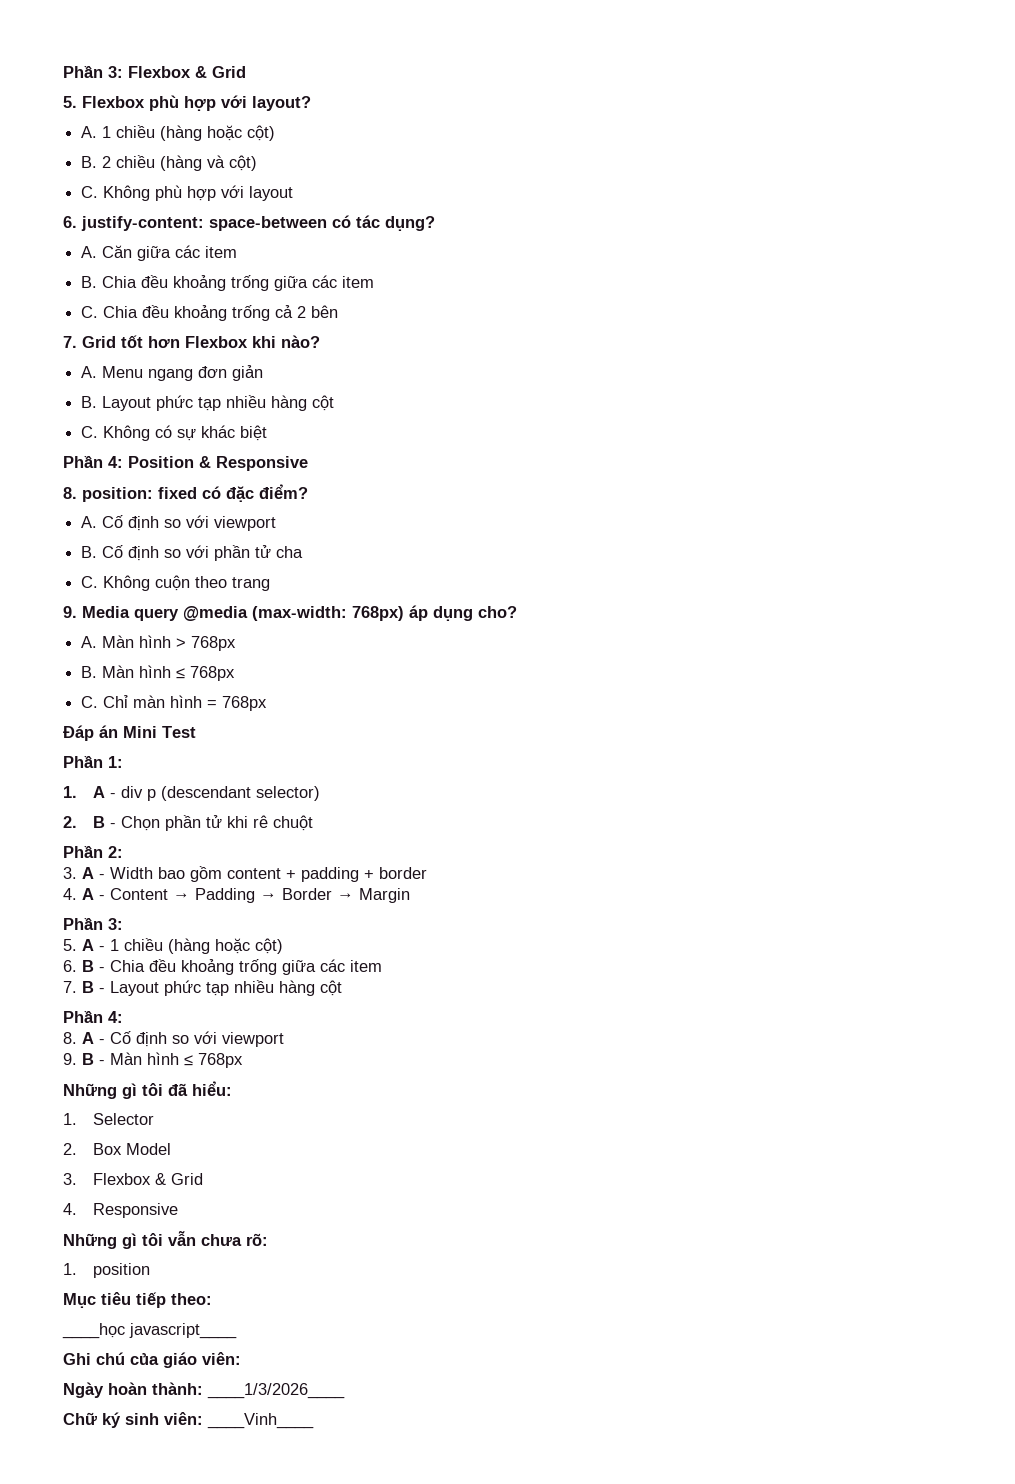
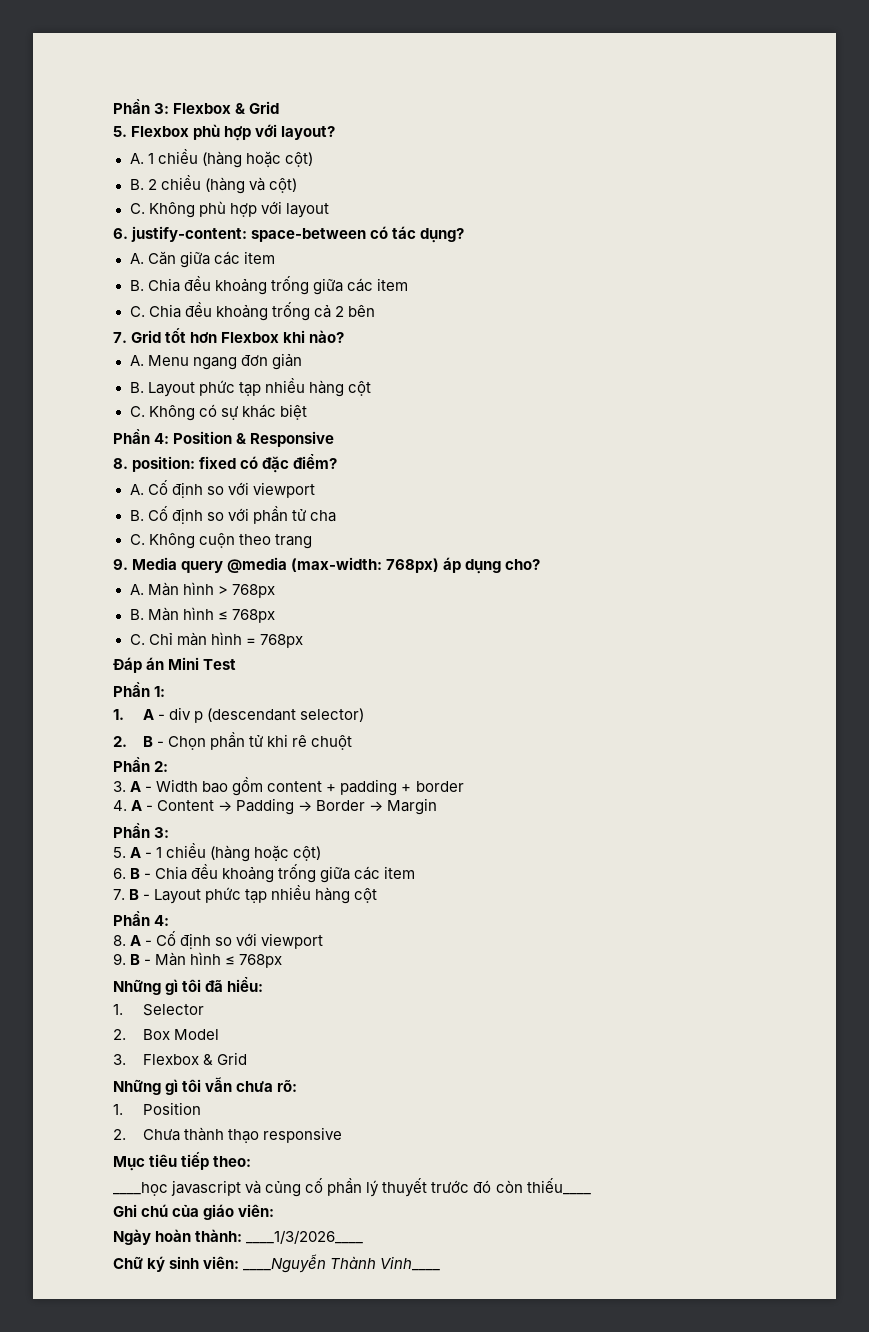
[63,1203,178,1218] // 4. Responsive -> (248, 1058) none
[92,1263,150,1278] position -> [142,1102,201,1115] [113,1127,343,1144] Position // 2. Chưa thành thạo responsive
[129,1323,237,1339] javascript____ -> [171,1178,591,1197] javascript và củng cố phần lý thuyết trước đó còn thiếu____
[207,1413,314,1429] ____Vinh____ -> [243,1254,441,1273] ____Nguyễn Thành Vinh____

